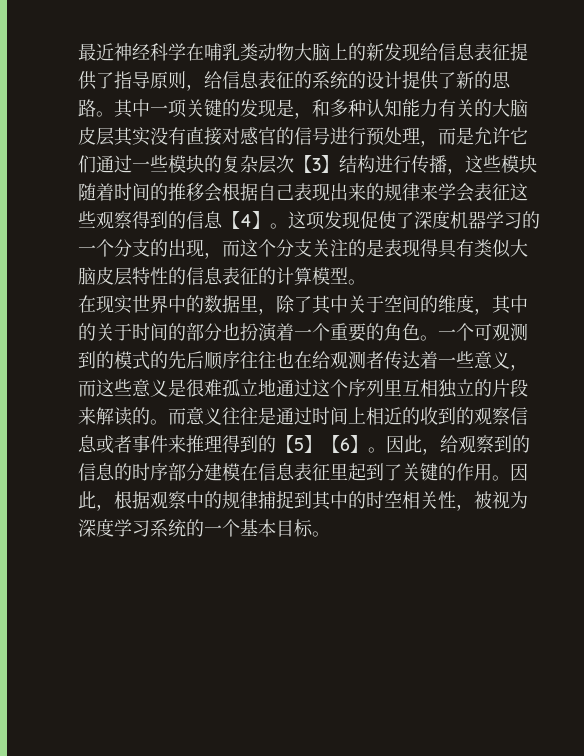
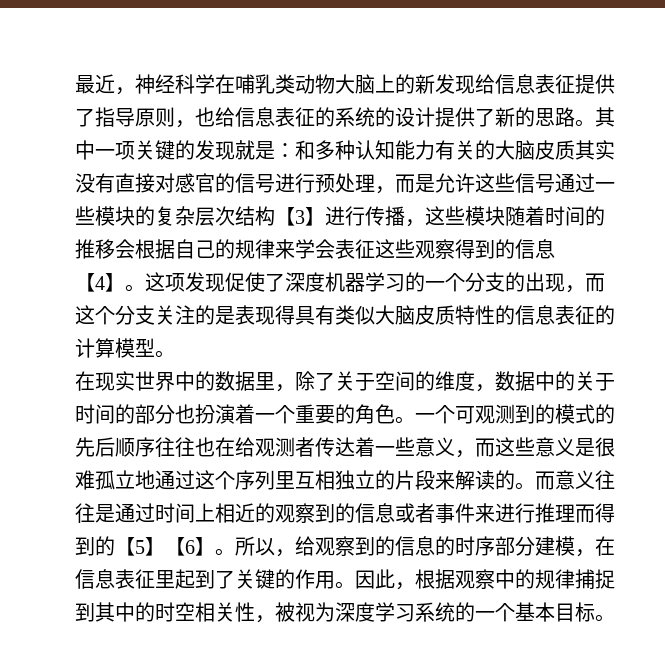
(114, 52) none -> [114,87,135,95] ，
(204, 87) none -> [194,107,215,127] 也
[275,99,312,119] 是， -> [234,140,295,160] 就是：
[95,127,114,146] 层 -> [554,140,575,160] 质
[509,127,528,145] [77,155,96,173] 它们 -> [474,173,555,193] 这些信号
(294, 164) none -> [234,206,275,226] 结构
[338,155,375,173] 结构 -> (325, 216) none
[293,183,366,201] 表现出来 -> (215, 249) none
[113,267,132,286] 层 -> [434,305,455,325] 质
[311,295,348,314] 其中 -> (335, 381) none
[491,295,511,314] 其 -> [494,371,535,391] 数据
[419,407,510,425] 收到的观察 -> [274,503,355,524] 观察到的
[185,435,222,453] 推理 -> [494,503,595,523] 进行推理而
[385,435,422,453] 因此 -> [234,536,275,556] 所以
(240, 472) none -> [574,549,595,557] ，

